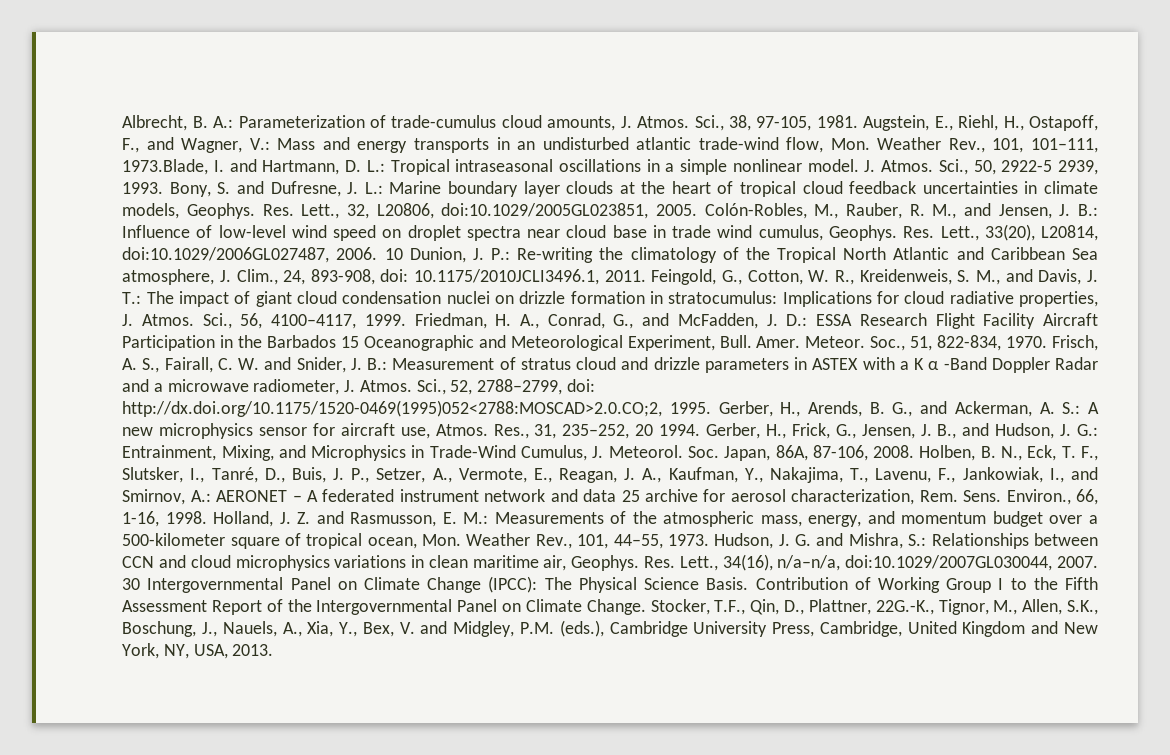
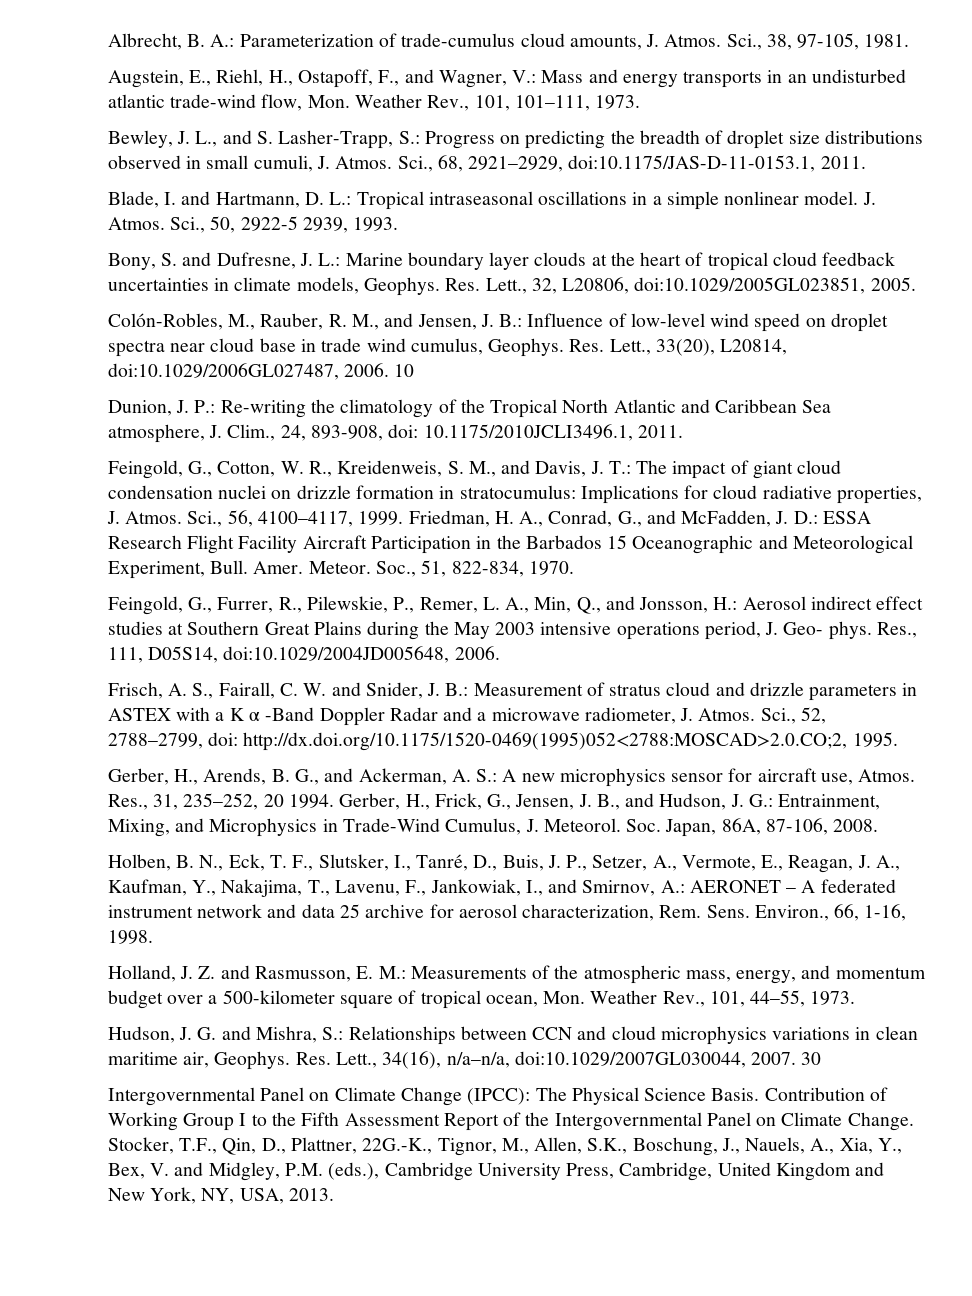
(858, 121) none -> (910, 41) //
[122,159,209,175] 1973.Blade, -> [595,95,641,109] [107,130,923,149] [107,155,866,172] [107,191,159,208] 1973. // Bewley, J. L., and S. Lasher-Trapp, S.: Progress on predicting the breadth of droplet size distributions observed in small cumuli, J. Atmos. Sci., 68, 2921–2929, doi:10.1175/JAS-D-11-0153.1, 2011. // Blade,
(164, 188) none -> (399, 224) //
(697, 210) none -> (916, 284) //
(403, 254) none -> (415, 370) //
(646, 276) none -> (683, 431) //
(1048, 342) none -> [107,596,924,615] [107,621,917,640] [107,646,500,663] // Feingold, G., Furrer, R., Pilewskie, P., Remer, L. A., Min, Q., and Jonsson, H.: Aerosol indirect effect studies at Southern Great Plains during the May 2003 intensive operations period, J. Geo- phys. Res., 111, D05S14, doi:10.1029/2004JD005648, 2006. //
(711, 408) none -> (898, 739) //
(915, 451) none -> (879, 825) //
(207, 517) none -> (153, 937) //
(709, 540) none -> (856, 998) //
(141, 584) none -> (822, 1058) //

